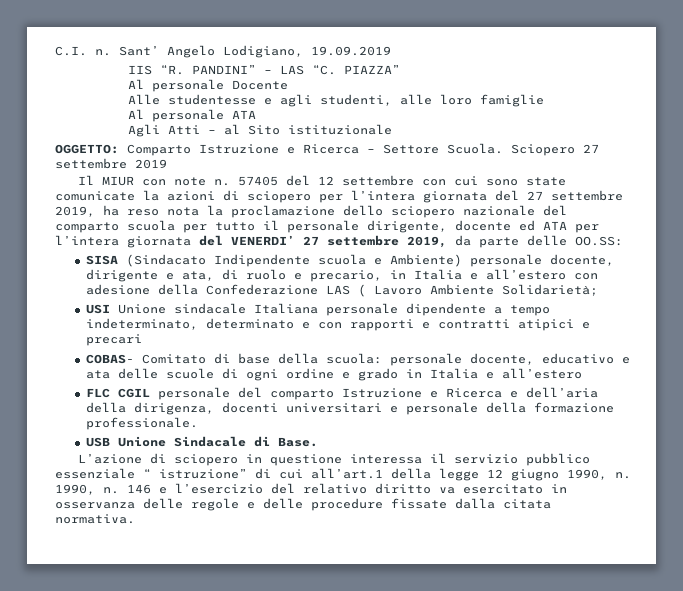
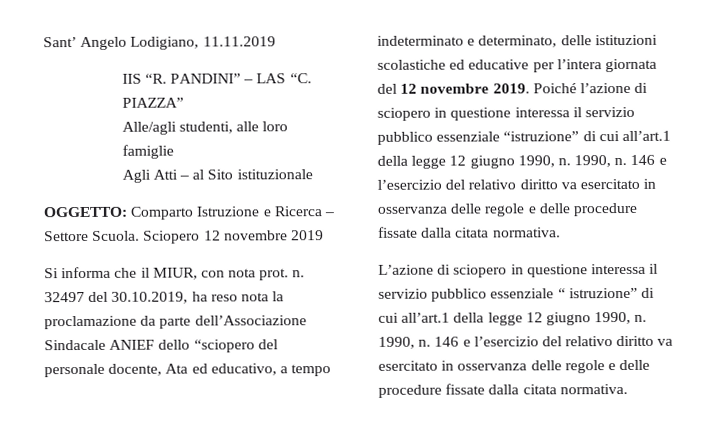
[55,46,111,56] C.I. n. -> (43, 42) none
[311,46,391,56] 19.09.2019 -> [202,36,276,47] 11.11.2019
[127,79,288,92] [127,94,312,107] Al personale Docente // Alle studentesse e agli -> [121,121,177,135] Alle/agli
[127,109,256,122] // Al personale ATA -> (174, 151) none
[583,144,599,153] [55,158,127,169] 27 settembre -> [203,230,288,241] 12 novembre
[77,175,566,186] [55,190,623,203] [55,206,95,217] Il MIUR con note n. 57405 del 12 settembre con cui sono state comunicate la azioni di sciopero per l’intera giornata del 27 settembre 2019, -> [44,266,306,281] [44,291,189,304] Si informa che il MIUR, con nota prot. n. 32497 del 30.10.2019,
[343,205,567,218] [55,220,599,233] [55,235,623,248] [85,254,614,267] [85,269,598,282] [85,284,598,297] [85,303,550,316] [85,318,590,331] [85,334,142,346] [85,353,630,366] [85,368,582,381] [85,387,598,400] [85,402,614,415] [85,417,198,430] [85,436,318,447] dello sciopero nazionale del comparto scuola per tutto il personale dirigente, docente ed ATA per l’intera giornata del VENERDI’ 27 settembre 2019, da parte delle OO.SS: // SISA (Sindacato Indipendente scuola e Ambiente) personale docente, dirigente e ata, di ruolo e precario, in Italia e all’estero con adesione della Confederazione LAS ( Lavoro Ambiente Solidarietà; // USI Unione sindacale Italiana personale dipendente a tempo indeterminato, determinato e con rapporti e contratti atipici e precari // COBAS- Comitato di base della scuola: personale docente, educativo e ata delle scuole di ogni ordine e grado in Italia e all’estero // FLC CGIL personale del comparto Istruzione e Ricerca e dell’aria della dirigenza, docenti universitari e personale della formazione professionale. // USB Unione Sindacale di Base. -> [140,315,307,329] [44,339,278,353] [44,363,332,378] [377,34,658,48] [377,58,657,73] [377,82,649,94] [377,106,635,121] [377,130,671,145] [377,154,667,169] [377,178,657,190] [377,202,638,217] [378,226,561,238] da parte dell’Associazione Sindacale ANIEF dello “sciopero del personale docente, Ata ed educativo, a tempo indeterminato e determinato, delle istituzioni scolastiche ed educative per l’intera giornata del 12 novembre 2019. Poiché l’azione di sciopero in questione interessa il servizio pubblico essenziale “istruzione” di cui all’art.1 della legge 12 giugno 1990, n. 1990, n. 146 e l’esercizio del relativo diritto va esercitato in osservanza delle regole e delle procedure fissate dalla citata normativa.

